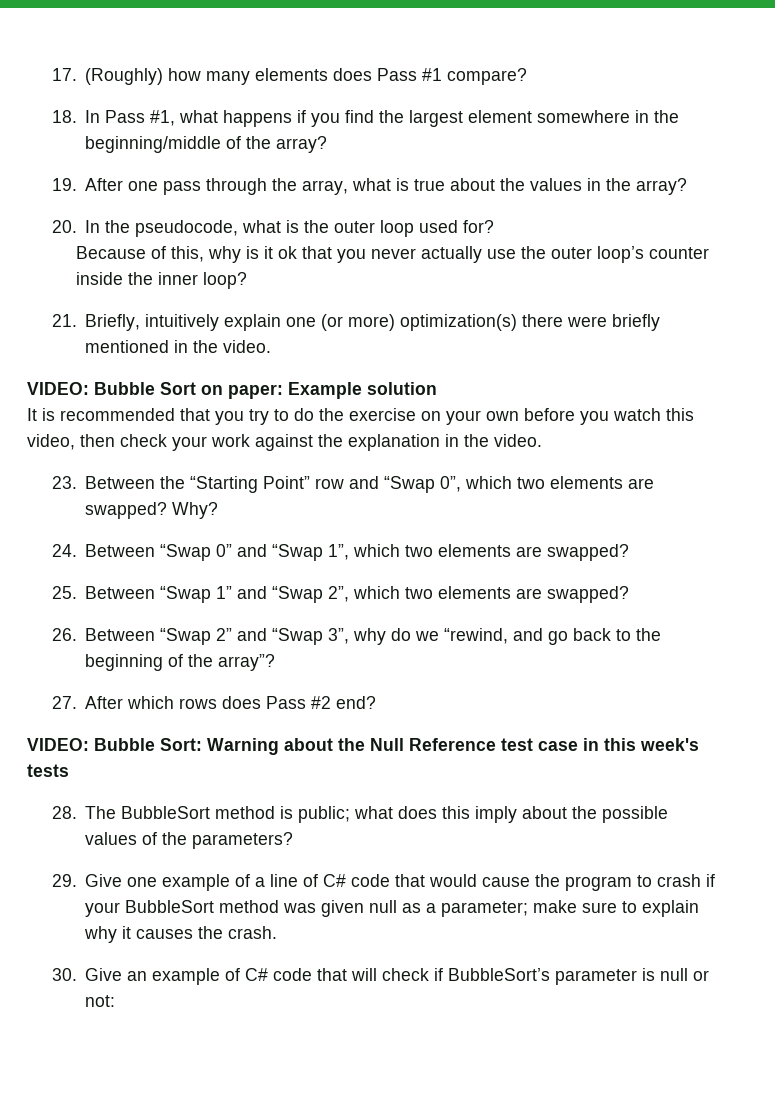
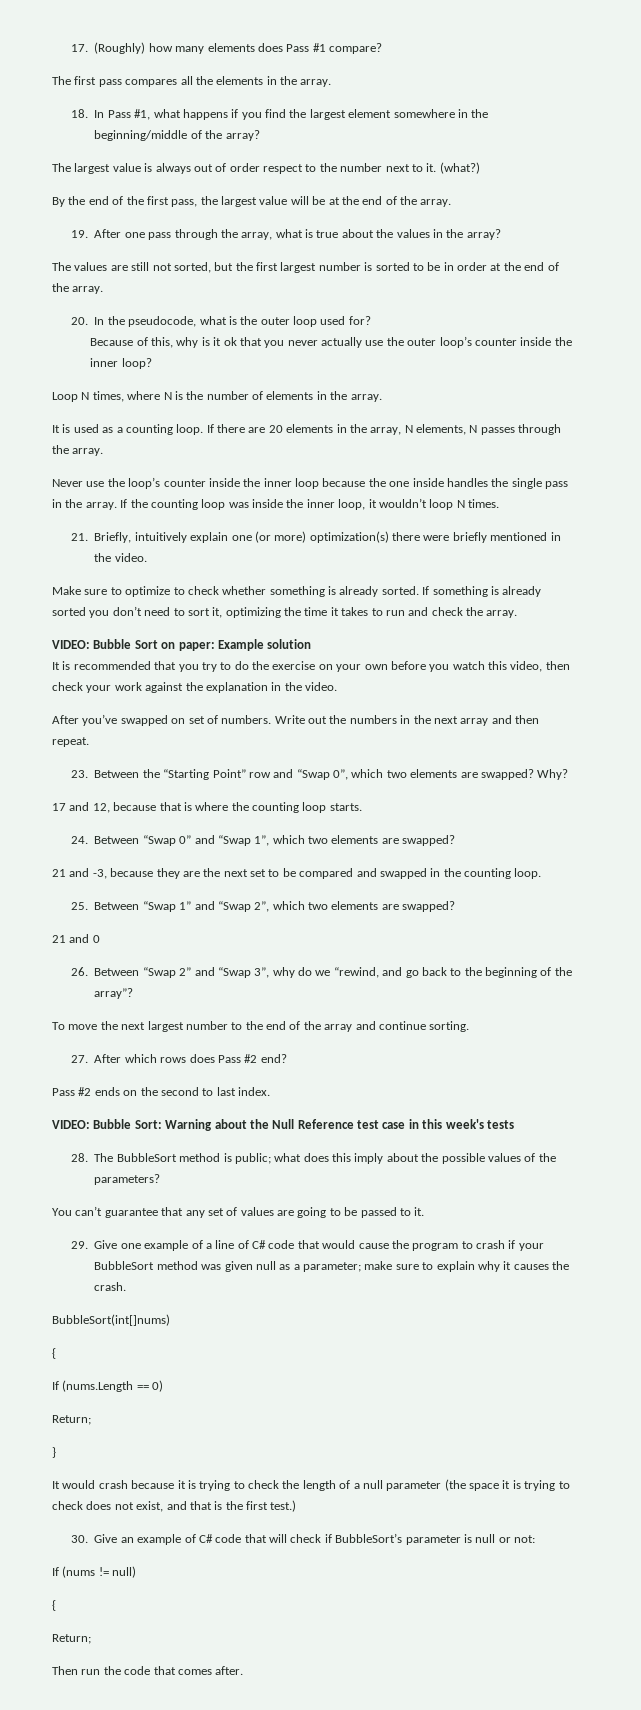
(528, 76) none -> [52,76,332,87] // The first pass compares all the elements in the array.
(328, 144) none -> [52,162,480,174] [52,196,452,207] // The largest value is always out of order respect to the number next to it. (what?) // By the end of the first pass, the largest value will be at the end of the array.
(688, 186) none -> [52,262,559,273] [52,283,104,294] // The values are still not sorted, but the first largest number is sorted to be in order at the end of the array.
(248, 280) none -> [52,391,382,402] [52,424,562,435] [52,445,104,456] [52,477,568,489] [52,498,499,510] // Loop N times, where N is the number of elements in the array. // It is used as a counting loop. If there are 20 elements in the array, N elements, N passes through the array. // Never use the loop’s counter inside the inner loop because the one inside handles the single pass in the array. If the counting loop was inside the inner loop, it wouldn’t loop N times.
(272, 346) none -> [52,586,542,597] [52,606,518,618] // Make sure to optimize to check whether something is already sorted. If something is already sorted you don’t need to sort it, optimizing the time it takes to run and check the array.
(542, 440) none -> [52,714,539,726] [52,737,89,747] // After you’ve swapped on set of numbers. Write out the numbers in the next array and then repeat.
(219, 510) none -> [52,802,362,813] // 17 and 12, because that is where the counting loop starts.
(630, 552) none -> [52,868,542,879] // 21 and -3, because they are the next set to be compared and swapped in the counting loop.
(630, 594) none -> [52,934,100,943] // 21 and 0
(276, 662) none -> [52,1021,470,1032] // To move the next largest number to the end of the array and continue sorting.
(377, 702) none -> [52,1087,270,1096] // Pass #2 ends on the second to last index.
(294, 840) none -> [52,1206,425,1218] // You can’t guarantee that any set of values are going to be passed to it.
(278, 932) none -> [52,1314,170,1326] [52,1348,56,1359] [52,1380,164,1392] [52,1415,91,1425] [52,1447,56,1458] [52,1479,570,1491] [52,1500,297,1512] // BubbleSort(int[]nums) // { // If (nums.Length == 0) // Return; // } // It would crash because it is trying to check the length of a null parameter (the space it is trying to check does not exist, and that is the first test.)
(116, 1001) none -> [52,1566,137,1578] [52,1600,56,1611] [52,1634,91,1644] [52,1666,244,1675] // If (nums != null) // { // Return; // Then run the code that comes after.

